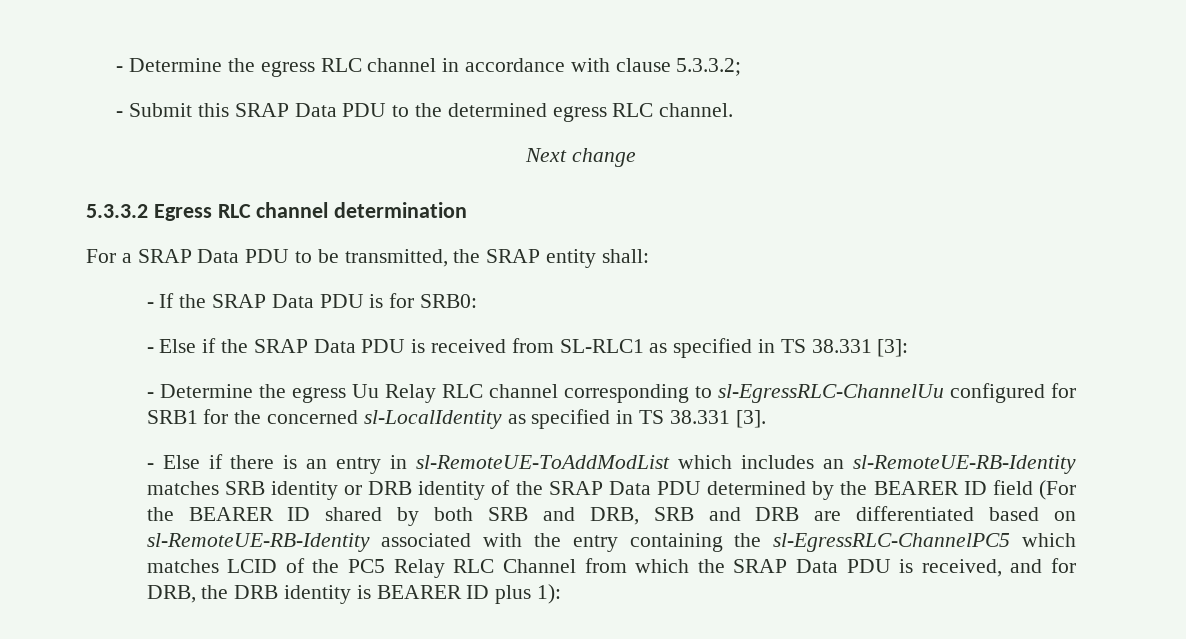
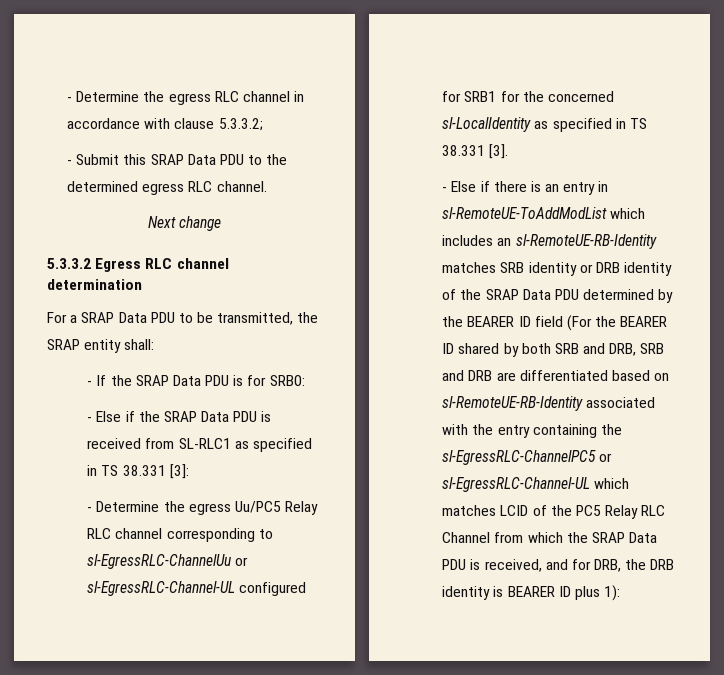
[351,384,379,398] Uu -> [234,501,281,513] Uu/PC5
(944, 393) none -> [235,557,249,566] [87,581,236,596] or sl-EgressRLC-Channel-UL
(1011, 542) none -> [599,453,613,462] [442,477,591,492] or sl-EgressRLC-Channel-UL

